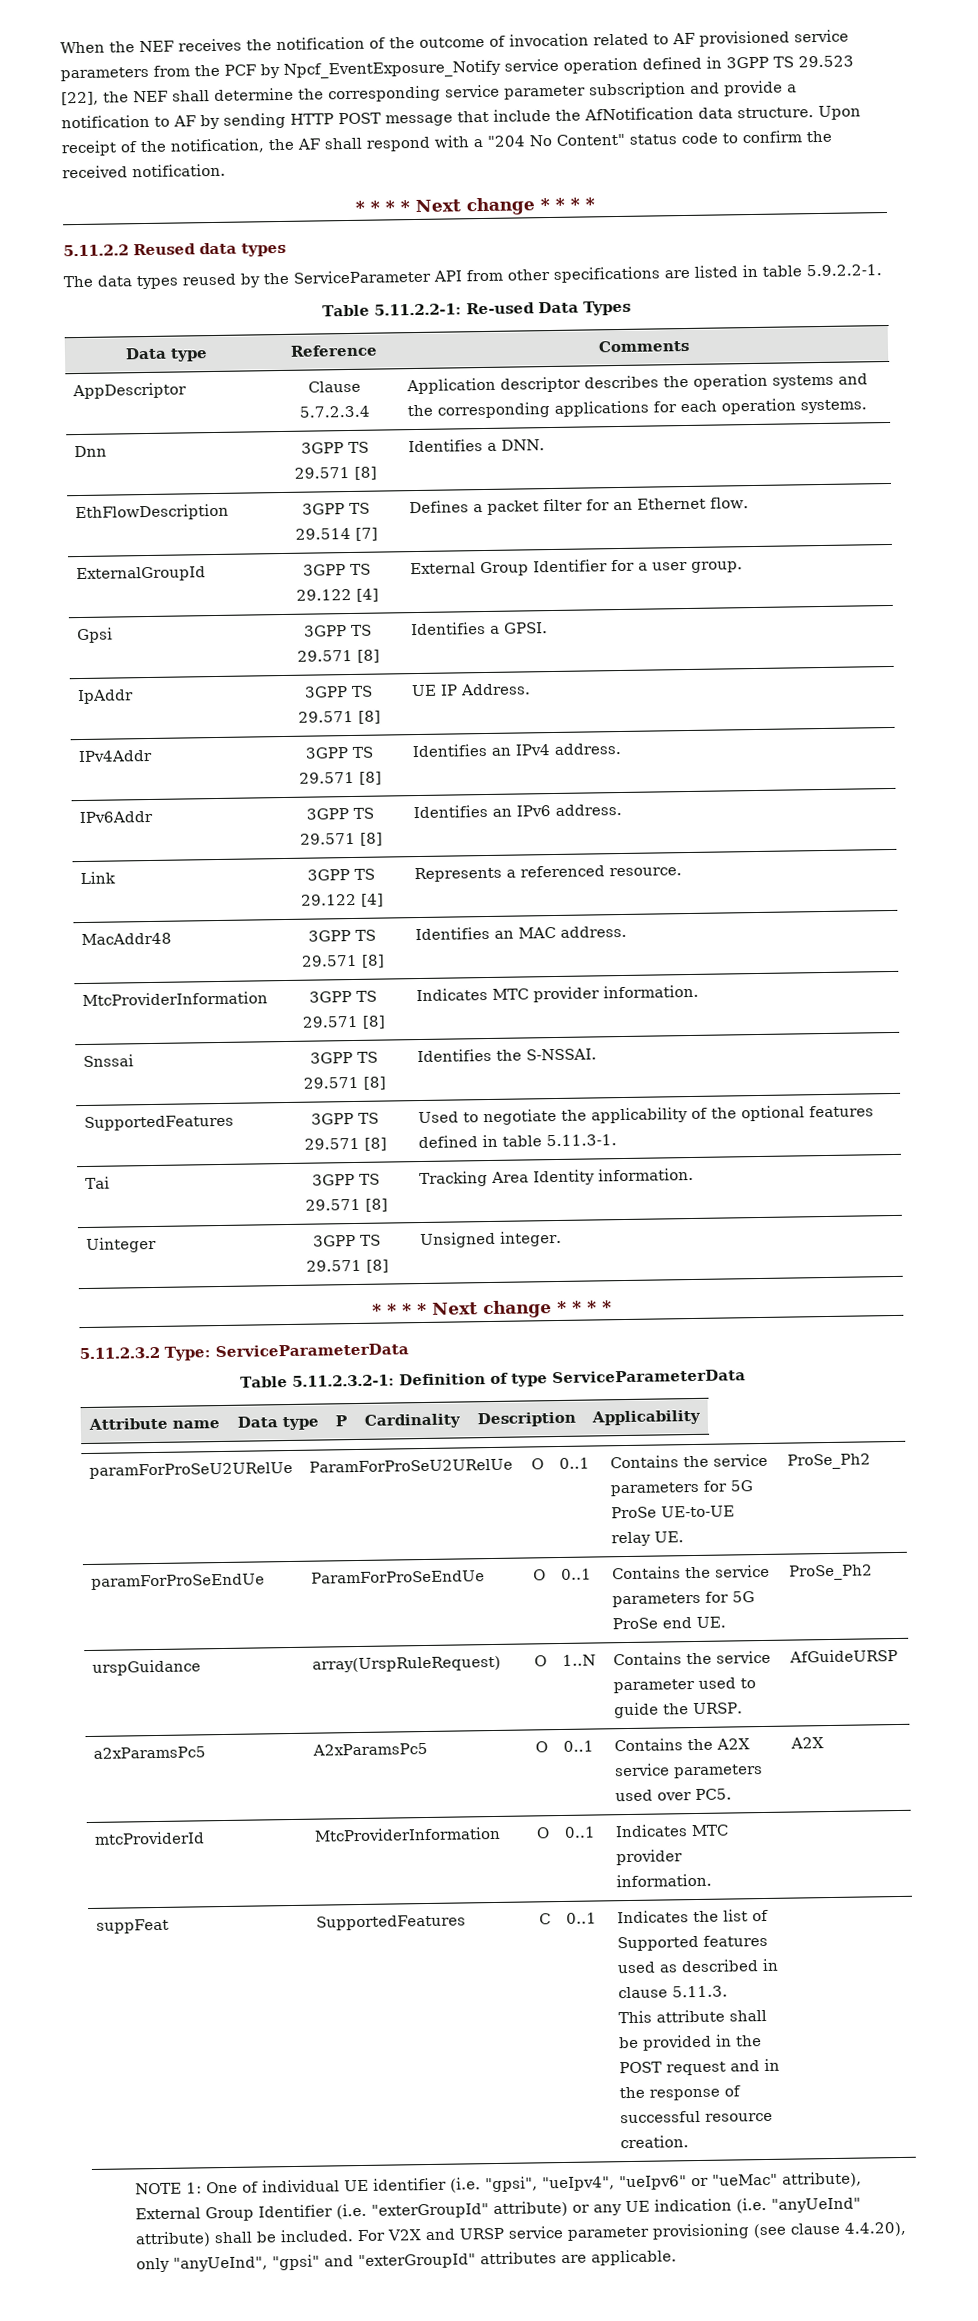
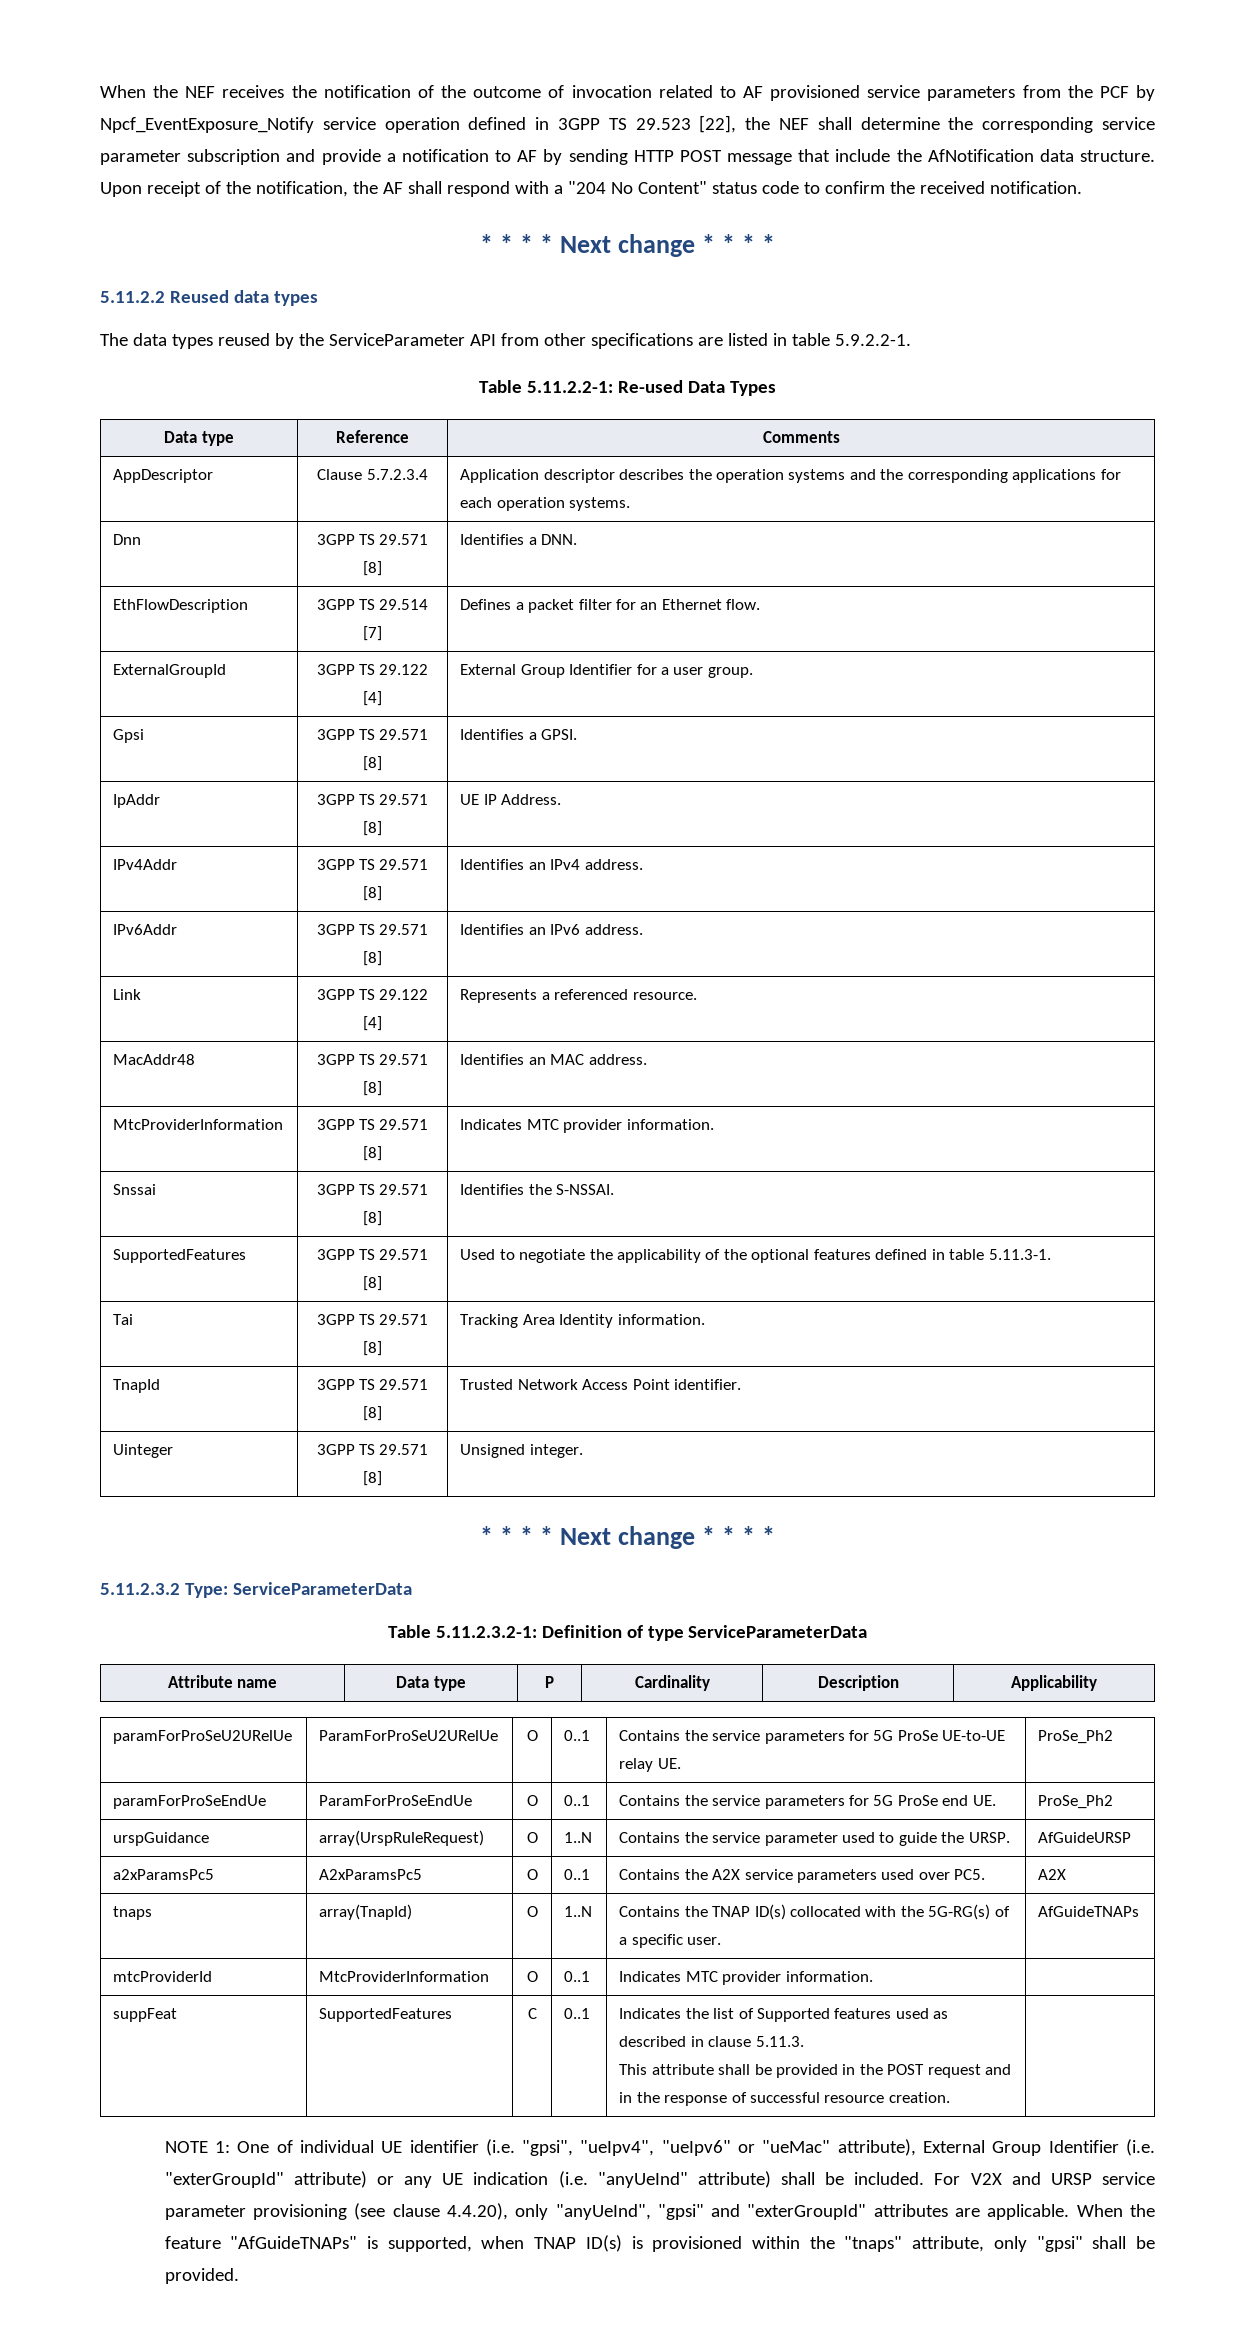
(695, 1174) none -> [113,1379,161,1393] [316,1379,429,1390] [363,1406,382,1421] [460,1379,741,1390] // TnapId | 3GPP TS 29.571 [8] | Trusted Network Access Point identifier.
(825, 1743) none -> [113,1906,153,1920] [319,1904,413,1920] [526,1906,538,1917] [564,1906,593,1917] [619,1904,1010,1920] [619,1934,722,1948] [1038,1906,1140,1917] // tnaps | array(TnapId) | O | 1..N | Contains the TNAP ID(s) collocated with the 5G-RG(s) of a specific user. | AfGuideTNAPs
(678, 2257) none -> [1076,2204,1155,2217] [164,2235,1155,2252] [164,2268,239,2284] When the feature "AfGuideTNAPs" is supported, when TNAP ID(s) is provisioned within the "tnaps" attribute, only "gpsi" shall be provided.

